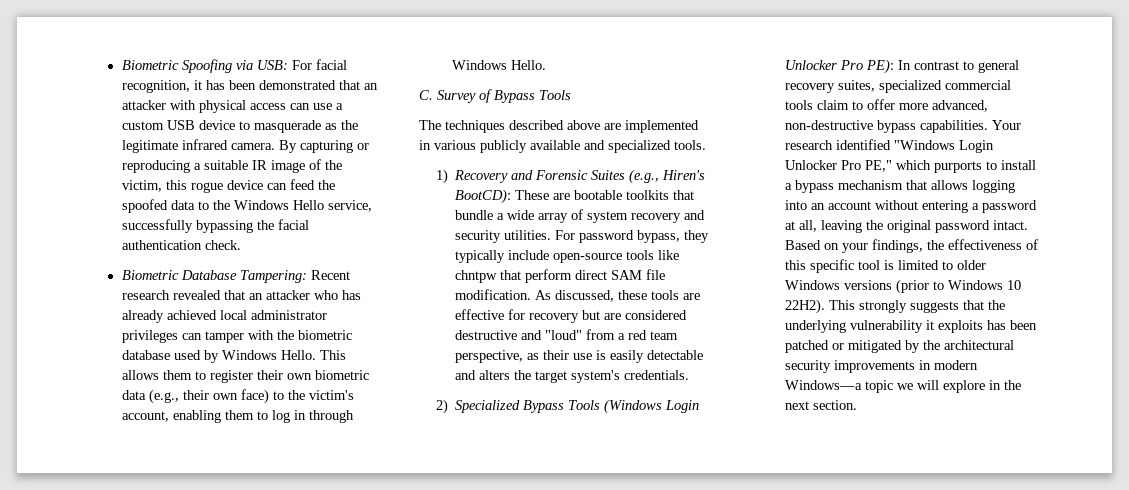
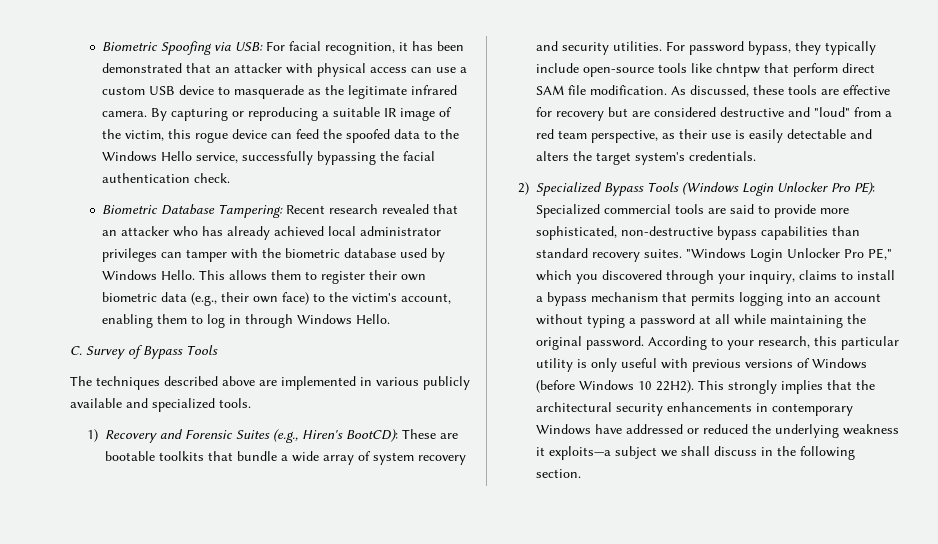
[897,60,1019,73] [784,80,1011,93] [784,99,988,112] [784,120,1021,133] [784,139,891,150] In contrast to general recovery suites, specialized commercial tools claim to offer more advanced, non-destructive bypass capabilities. Your research identified -> [535,204,849,218] [535,226,860,240] [535,248,682,262] Specialized commercial tools are said to provide more sophisticated, non-destructive bypass capabilities than standard recovery suites.
[933,161,982,173] purports -> [575,270,837,284] you discovered through your inquiry, claims
[930,180,968,190] allows -> [690,293,735,306] permits
[921,200,968,213] entering -> [586,315,625,328] typing
[798,220,1028,233] [784,239,1038,253] [784,259,986,273] [784,279,944,294] all, leaving the original password intact. Based on your findings, the effectiveness of this specific tool is limited to older Windows versions (prior to -> [714,314,866,328] [535,336,899,350] [535,358,867,372] [535,380,575,393] all while maintaining the original password. According to your research, this particular utility is only useful with previous versions of Windows (before
[909,301,959,313] suggests -> [780,380,823,394] implies
[784,320,1037,333] [784,340,1014,353] [784,360,978,373] [784,380,985,393] underlying vulnerability it exploits has been patched or mitigated by the architectural security improvements in modern Windows—a topic we will explore -> [535,402,853,416] [535,424,899,438] [535,446,757,460] architectural security enhancements in contemporary Windows have addressed or reduced the underlying weakness it exploits—a subject we shall discuss
[784,401,809,410] next -> [799,446,855,460] following

